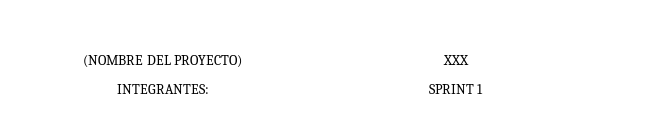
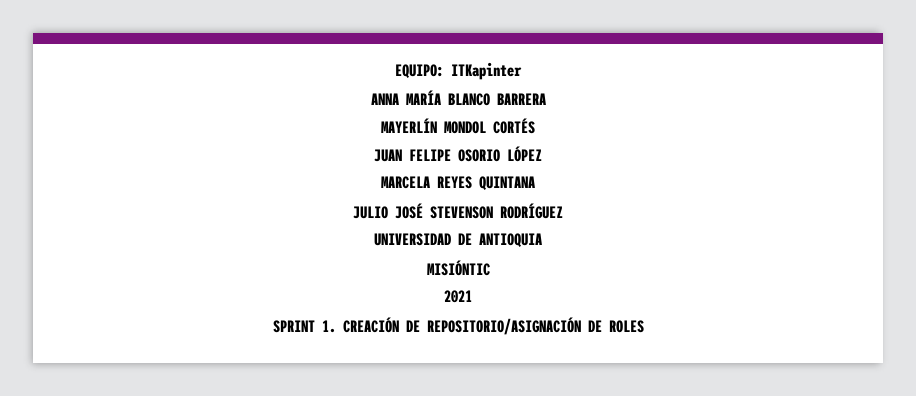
[82,55,243,68] [116,84,209,94] [442,55,469,65] [428,84,484,94] (NOMBRE DEL PROYECTO) // INTEGRANTES: // XXX // SPRINT 1 -> [395,62,522,80] [370,90,546,106] [381,118,535,134] [374,146,542,162] [381,176,535,190] [353,203,563,219] [374,233,542,247] [426,260,490,276] [444,290,472,303] [272,317,644,335] EQUIPO: ITKapinter // ANNA MARÍA BLANCO BARRERA // MAYERLÍN MONDOL CORTÉS // JUAN FELIPE OSORIO LÓPEZ // MARCELA REYES QUINTANA // JULIO JOSÉ STEVENSON RODRÍGUEZ // UNIVERSIDAD DE ANTIOQUIA // MISIÓNTIC // 2021 // SPRINT 1. CREACIÓN DE REPOSITORIO/ASIGNACIÓN DE ROLES

